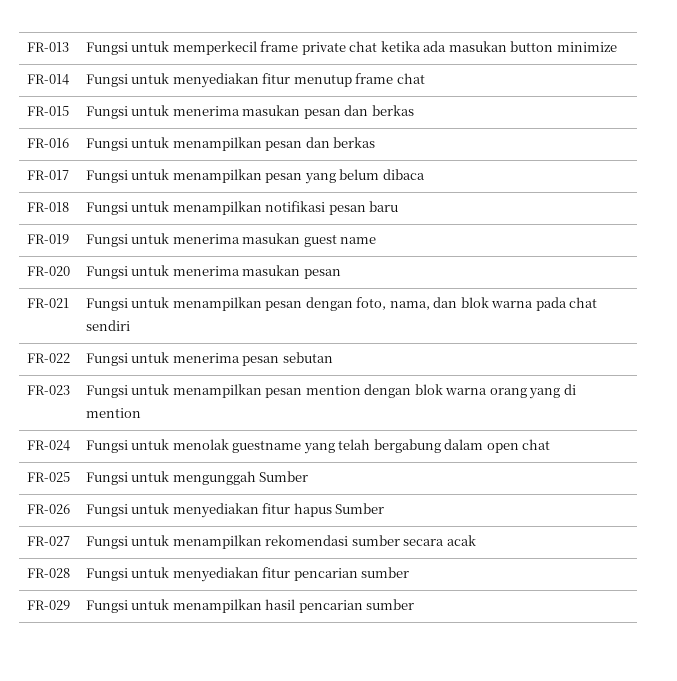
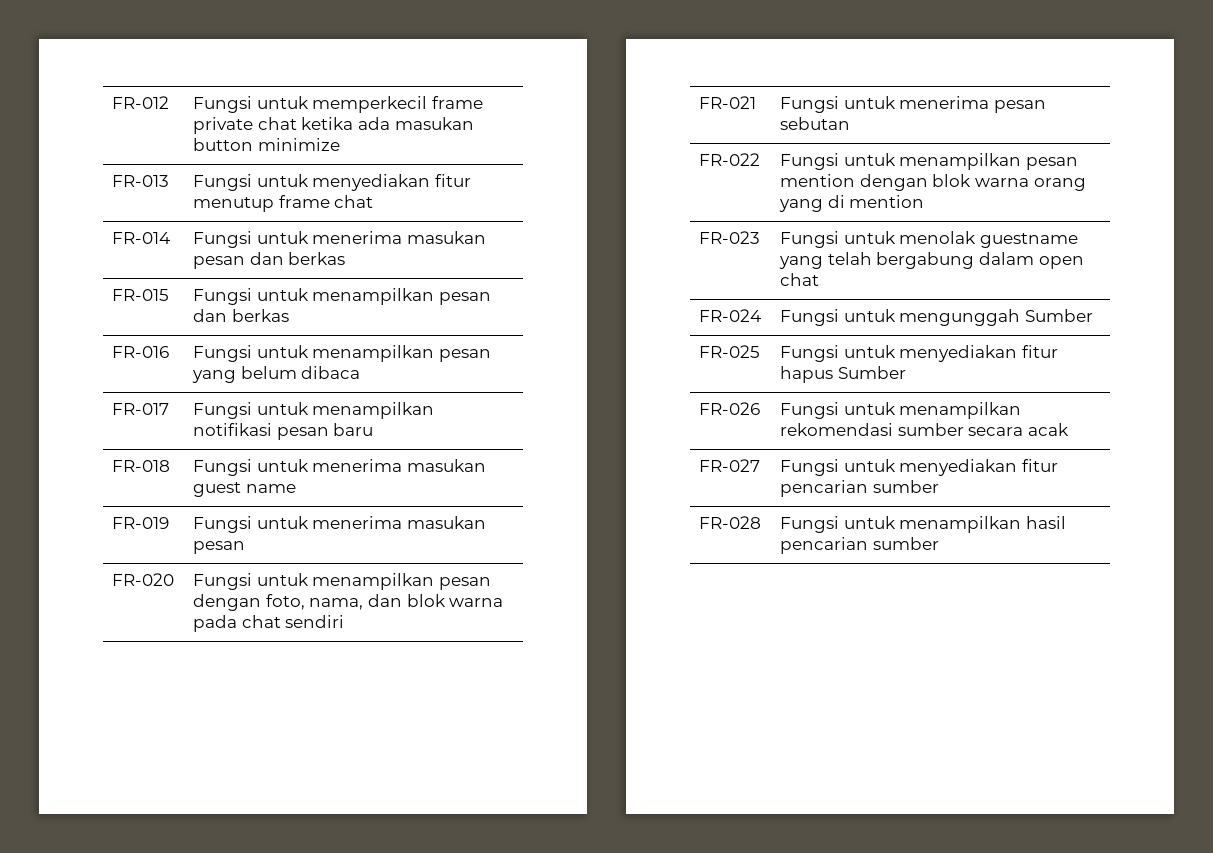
[26,42,69,52] FR-013 -> [112,96,170,109] FR-012
[26,74,69,85] FR-014 -> [112,175,170,187] FR-013
[26,106,69,116] FR-015 -> [112,232,171,244] FR-014
[26,138,69,148] [85,137,376,151] [26,170,69,180] FR-016 | Fungsi untuk menampilkan pesan dan berkas // FR-017 -> [112,289,170,301] [193,288,491,305] [193,309,289,322] [112,346,170,358] FR-015 | Fungsi untuk menampilkan pesan dan berkas // FR-016
[26,202,69,212] FR-018 -> [112,403,170,415] FR-017
[26,234,69,244] FR-019 -> [112,460,171,472] FR-018
[26,266,70,276] FR-020 -> [112,517,170,529] FR-019
[26,298,69,308] FR-021 -> [112,573,175,586] FR-020
[26,353,70,363] FR-022 -> [699,96,757,109] FR-021
[26,385,70,395] FR-023 -> [699,153,761,166] FR-022
[26,440,70,451] FR-024 -> [699,231,761,244] FR-023
[26,472,70,482] FR-025 -> [699,309,762,322] FR-024
[26,504,70,514] FR-026 -> [699,345,761,358] FR-025
[26,536,70,546] FR-027 -> [699,402,761,415] FR-026
[26,568,70,578] FR-028 -> [699,459,761,472] FR-027
[26,600,70,610] FR-029 -> [699,516,762,529] FR-028

